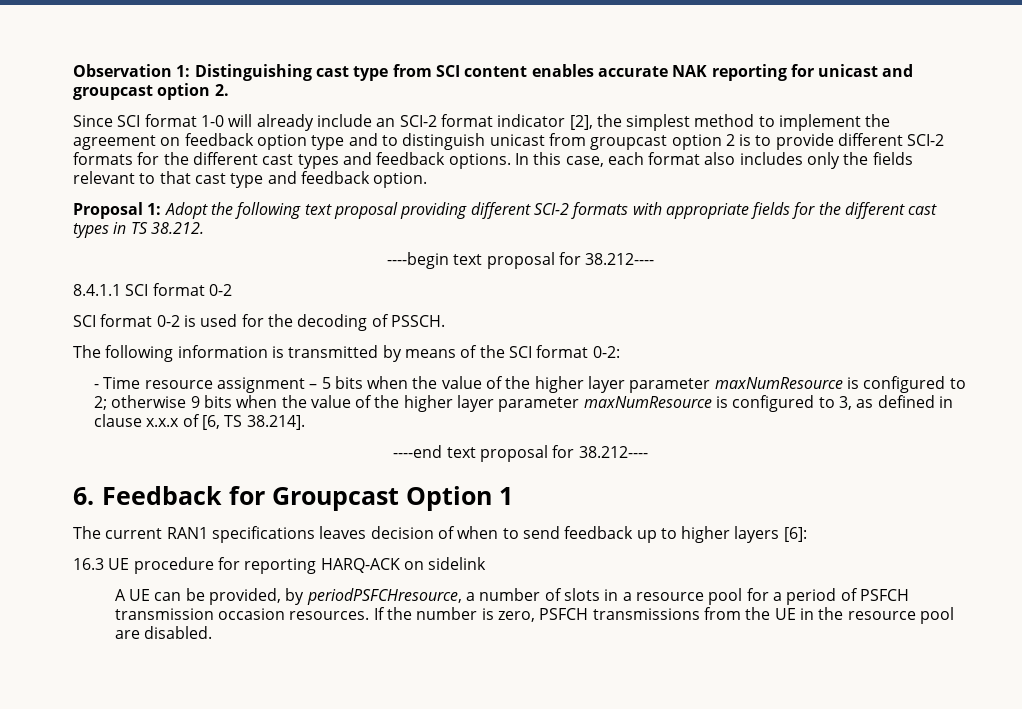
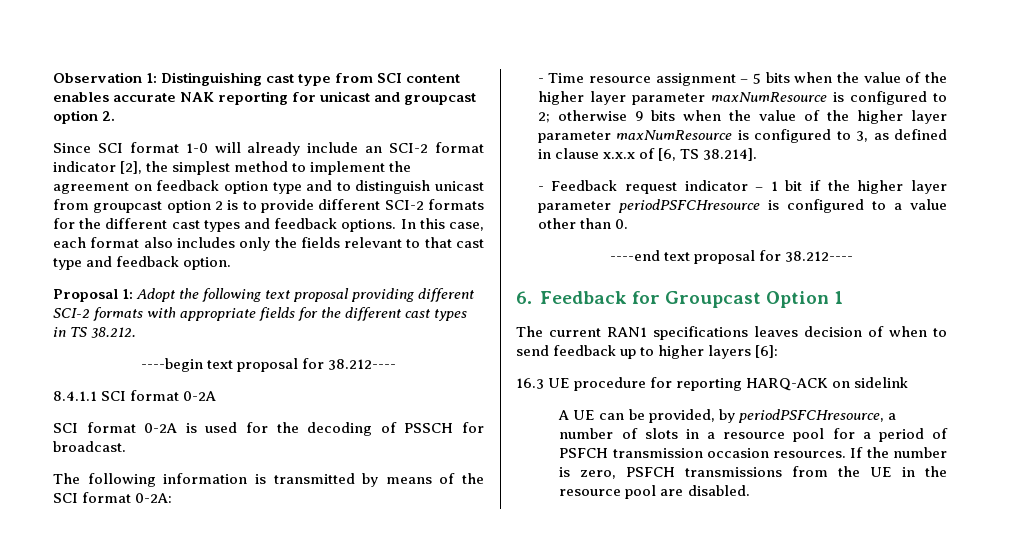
[208,284,232,296] [73,314,180,327] 0-2 // SCI format 0-2 -> [183,391,217,401] [53,422,178,433] 0-2A // SCI format 0-2A
[390,315,445,327] PSSCH. -> [404,422,484,433] [53,441,126,452] PSSCH for broadcast.
[592,346,620,358] 0-2: -> [135,493,173,503] 0-2A:
(305, 422) none -> [537,180,947,194] [537,199,947,213] [537,218,628,229] // - Feedback request indicator – 1 bit if the higher layer parameter periodPSFCHresource is configured to a value other than 0.

